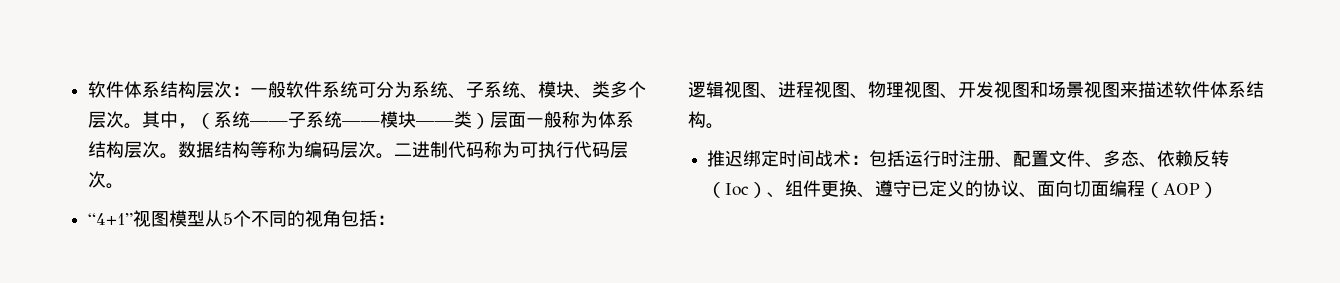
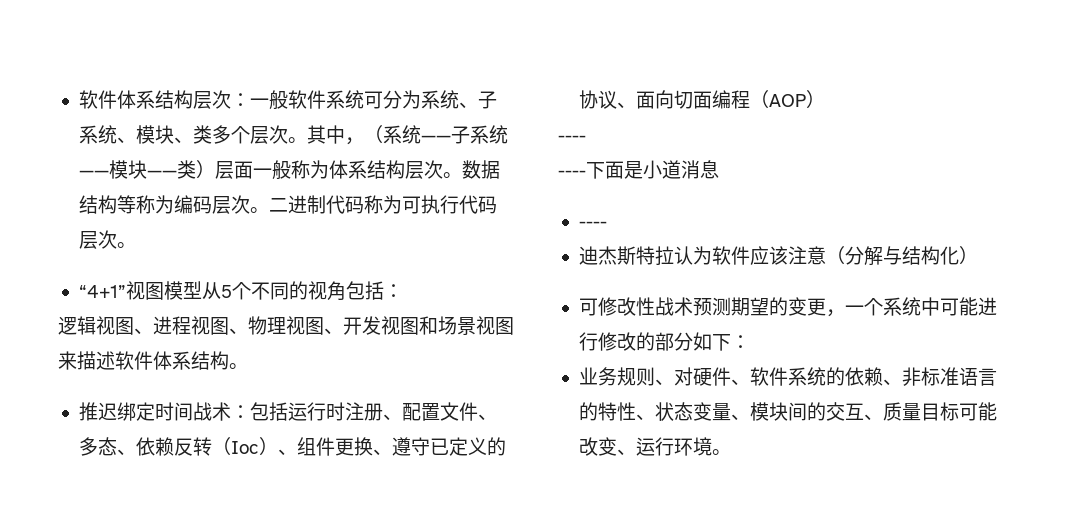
(1219, 190) none -> [558,135,586,142] [558,160,719,179] [578,221,607,228] [578,246,978,266] [578,297,997,317] [578,332,750,351] [578,367,997,386] [578,402,997,421] [578,437,731,456] // ---- // ----下面是小道消息 // ---- // 迪杰斯特拉认为软件应该注意（分解与结构化） // 可修改性战术预测期望的变更，一个系统中可能进行修改的部分如下： // 业务规则、对硬件、软件系统的依赖、非标准语言的特性、状态变量、模块间的交互、质量目标可能改变、运行环境。

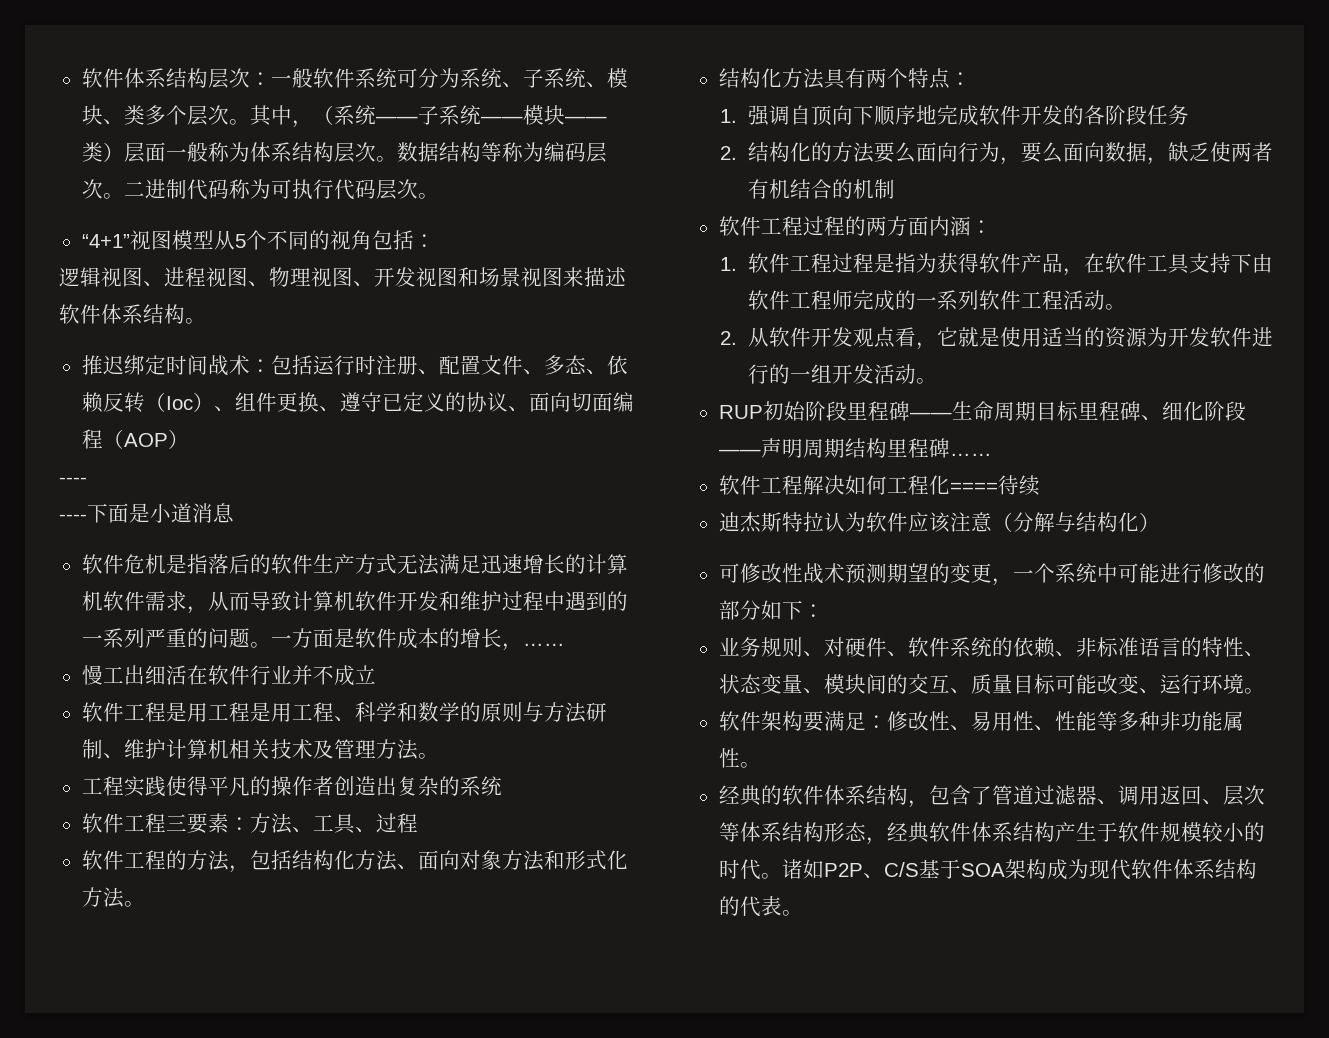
[578,221,607,228] ---- -> [81,554,628,575] [81,591,628,614] [81,628,565,651] [81,665,376,686] [81,702,607,723] [81,739,439,760] [81,776,502,797] [81,813,418,834] [81,850,628,873] [81,887,145,908] [718,68,971,89] [720,105,1189,126] [720,142,1273,165] [747,179,895,199] [718,216,992,236] [720,253,1273,276] [747,290,1126,311] [720,327,1273,350] [747,364,937,384] [718,401,1246,421] [718,438,992,458] [718,475,1040,496] 软件危机是指落后的软件生产方式无法满足迅速增长的计算机软件需求，从而导致计算机软件开发和维护过程中遇到的一系列严重的问题。一方面是软件成本的增长，…… // 慢工出细活在软件行业并不成立 // 软件工程是用工程是用工程、科学和数学的原则与方法研制、维护计算机相关技术及管理方法。 // 工程实践使得平凡的操作者创造出复杂的系统 // 软件工程三要素：方法、工具、过程 // 软件工程的方法，包括结构化方法、面向对象方法和形式化方法。 // 结构化方法具有两个特点： // 1.强调自顶向下顺序地完成软件开发的各阶段任务 // 2.结构化的方法要么面向行为，要么面向数据，缺乏使两者有机结合的机制 // 软件工程过程的两方面内涵： // 1.软件工程过程是指为获得软件产品，在软件工具支持下由软件工程师完成的一系列软件工程活动。 // 2.从软件开发观点看，它就是使用适当的资源为开发软件进行的一组开发活动。 // RUP初始阶段里程碑——生命周期目标里程碑、细化阶段——声明周期结构里程碑…… // 软件工程解决如何工程化====待续
(731, 452) none -> [718,711,1244,732] [718,748,761,768] [718,785,1265,808] [718,822,1265,845] [718,859,1257,880] [718,896,803,917] // 软件架构要满足：修改性、易用性、性能等多种非功能属性。 // 经典的软件体系结构，包含了管道过滤器、调用返回、层次等体系结构形态，经典软件体系结构产生于软件规模较小的时代。诸如P2P、C/S基于SOA架构成为现代软件体系结构的代表。

